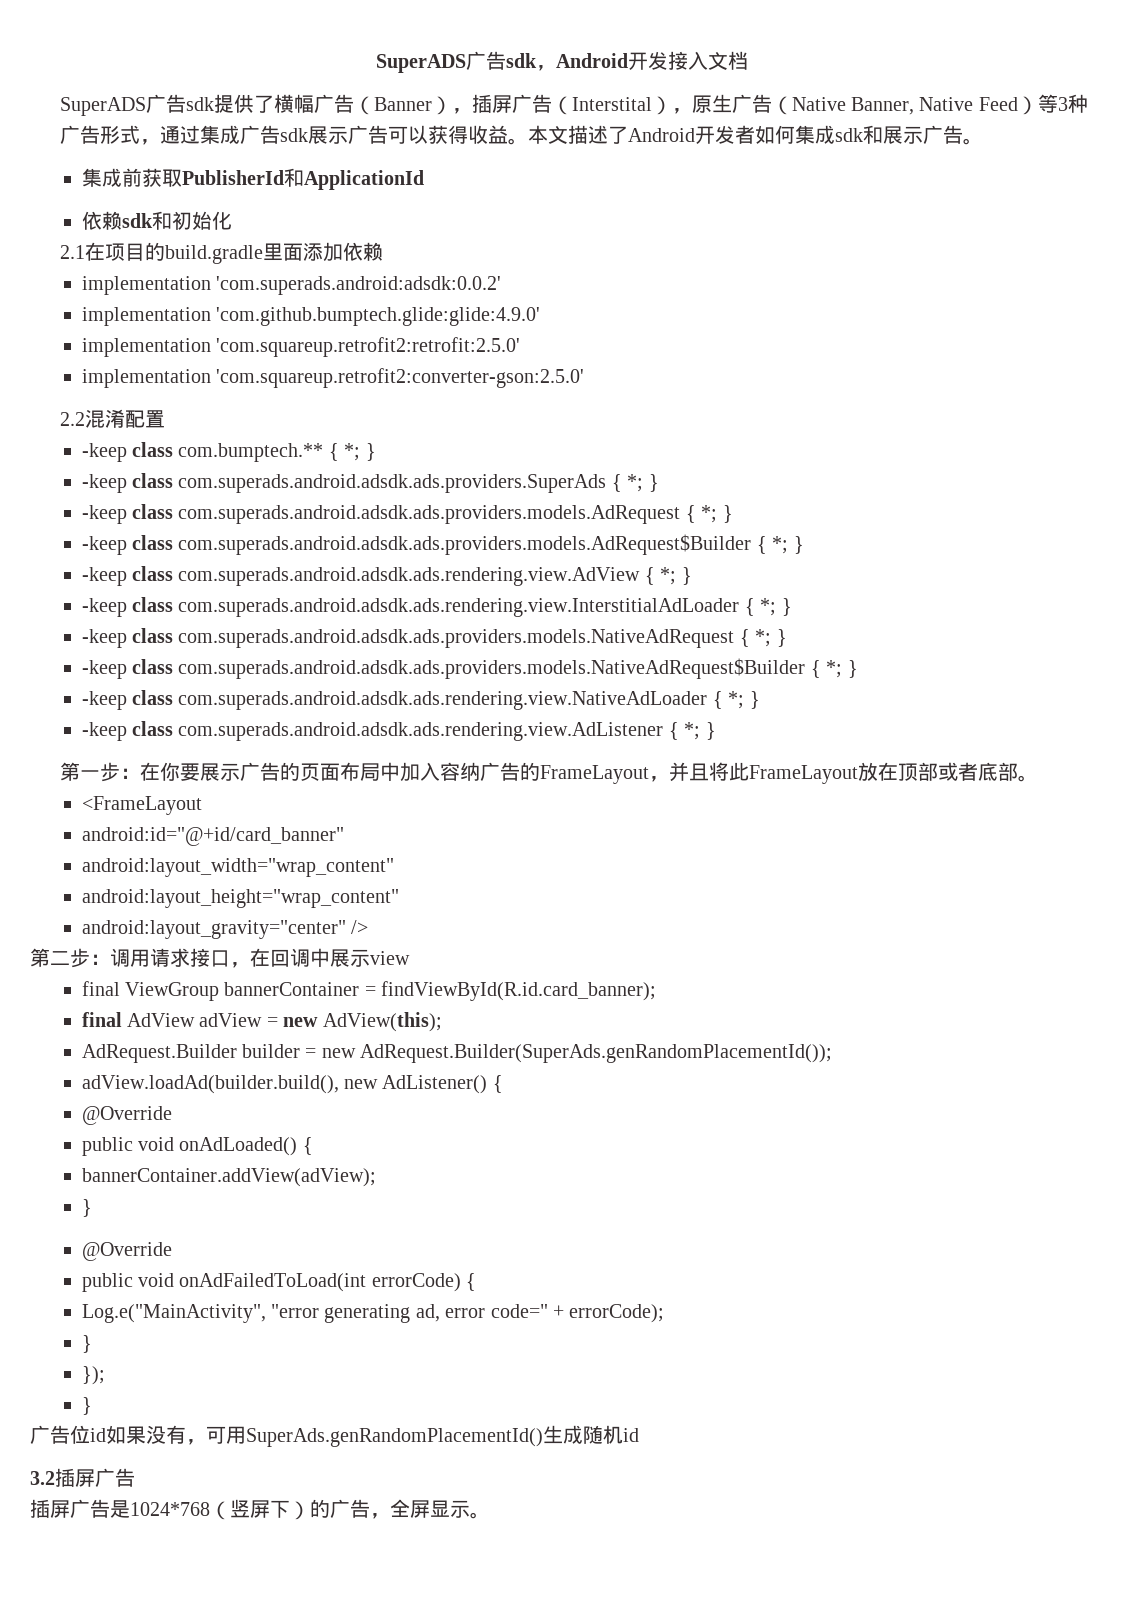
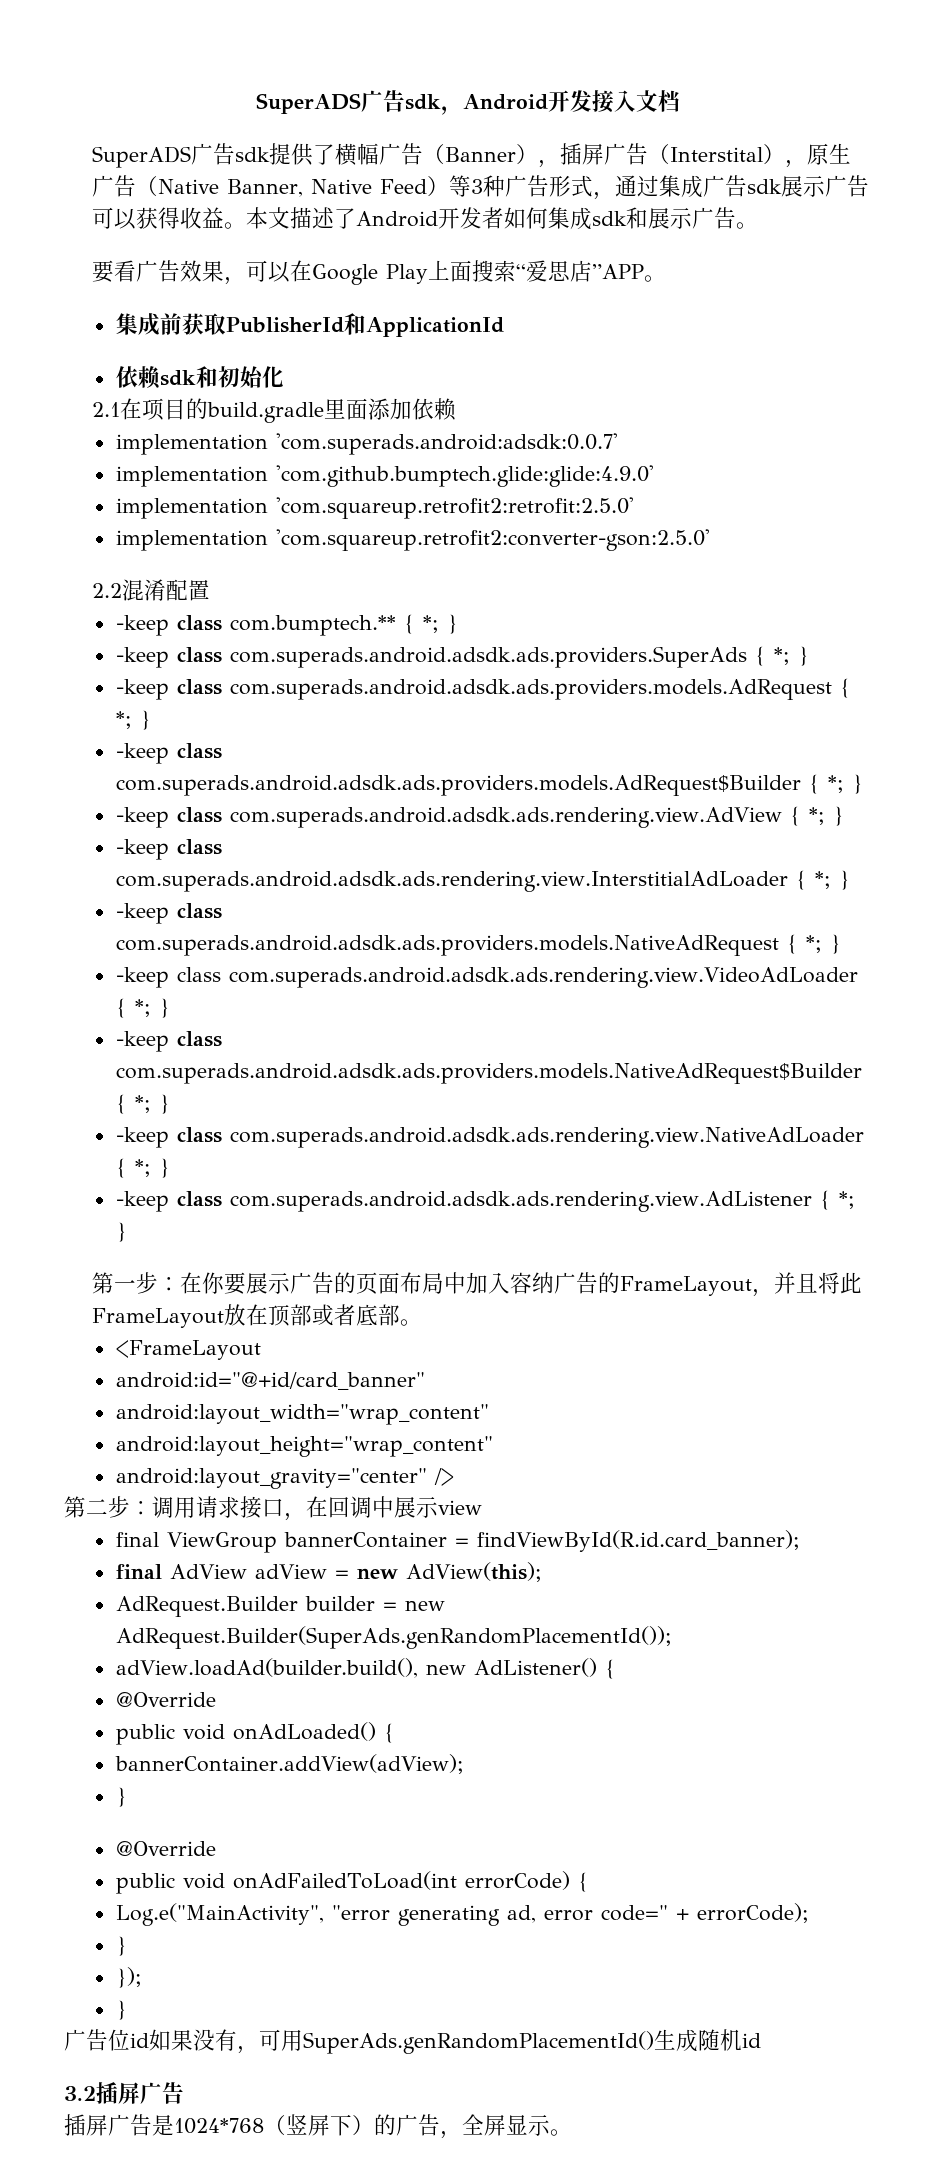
(983, 141) none -> [91,260,666,285] // 要看广告效果，可以在Google Play上面搜索“爱思店”APP。
[216,276,502,295] 'com.superads.android:adsdk:0.0.2' -> [275,433,618,455] 'com.superads.android:adsdk:0.0.7'
(787, 638) none -> [115,967,858,988] [115,998,170,1018] // -keep class com.superads.android.adsdk.ads.rendering.view.VideoAdLoader { *; }

